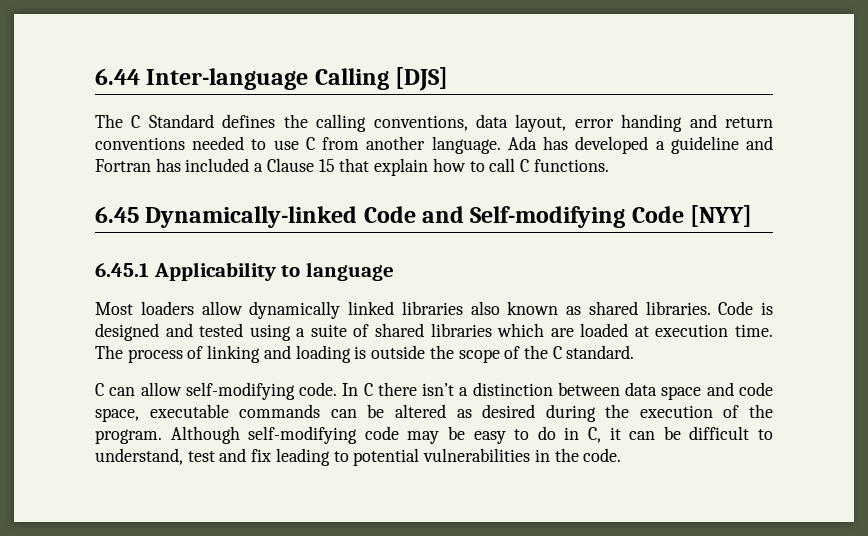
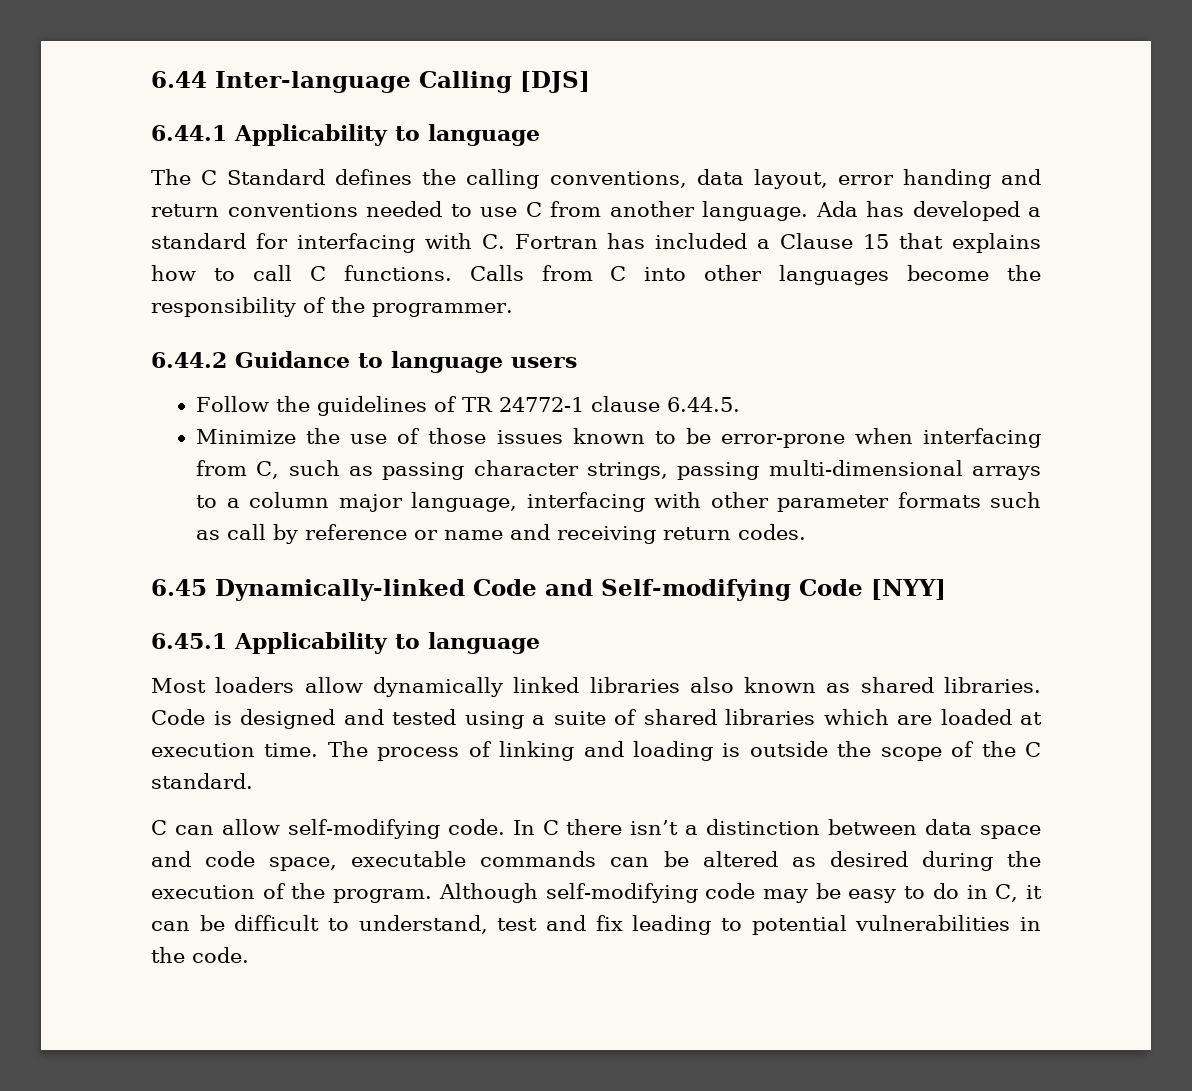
(449, 79) none -> [151,124,540,146] // 6.44.1 Applicability to language
[670,136,774,154] guideline and -> [151,233,505,253] standard for interfacing with C.
[374,158,429,176] explain -> [952,233,1041,253] explains
(609, 165) none -> [469,265,1041,285] [151,297,513,317] [151,351,577,373] [196,396,741,416] [196,428,1041,448] [196,460,1041,480] [196,492,1041,512] [196,524,807,544] Calls from C into other languages become the responsibility of the programmer. // 6.44.2 Guidance to language users // Follow the guidelines of TR 24772-1 clause 6.44.5. // Minimize the use of those issues known to be error-prone when interfacing from C, such as passing character strings, passing multi-dimensional arrays to a column major language, interfacing with other parameter formats such as call by reference or name and receiving return codes.

